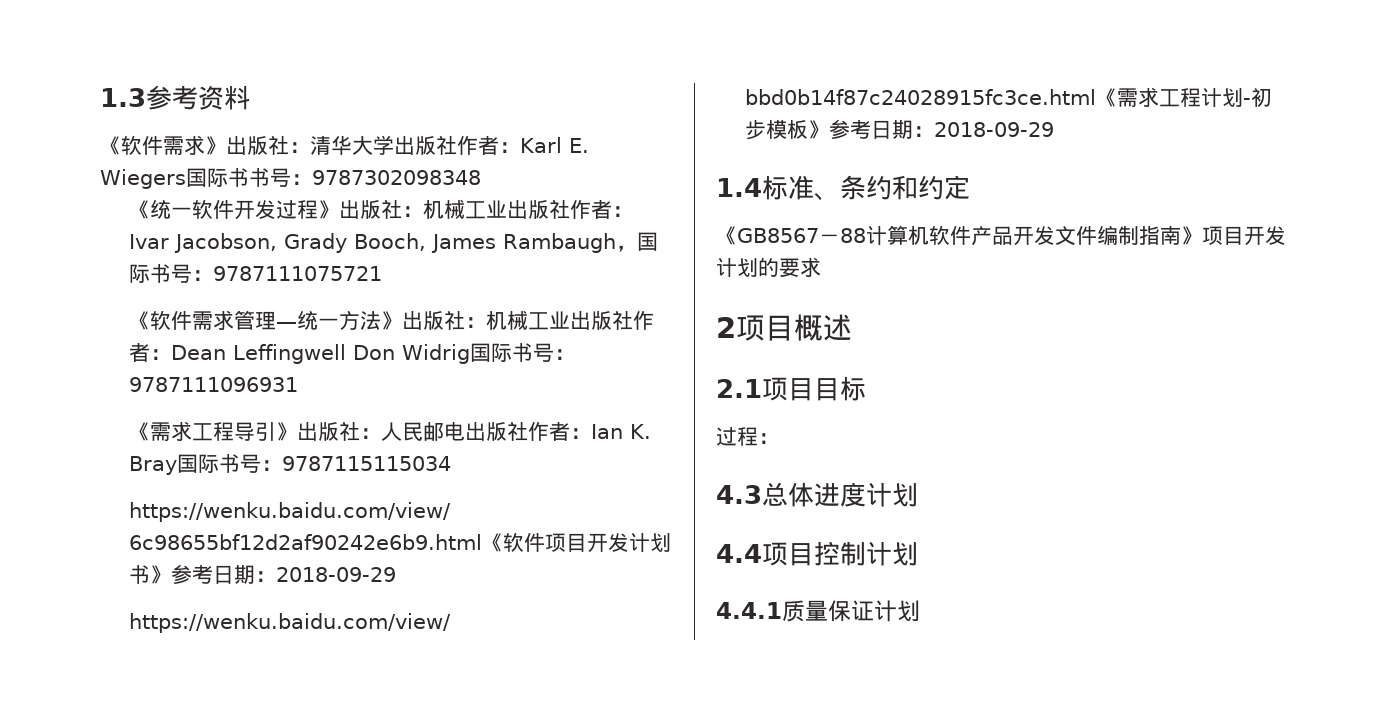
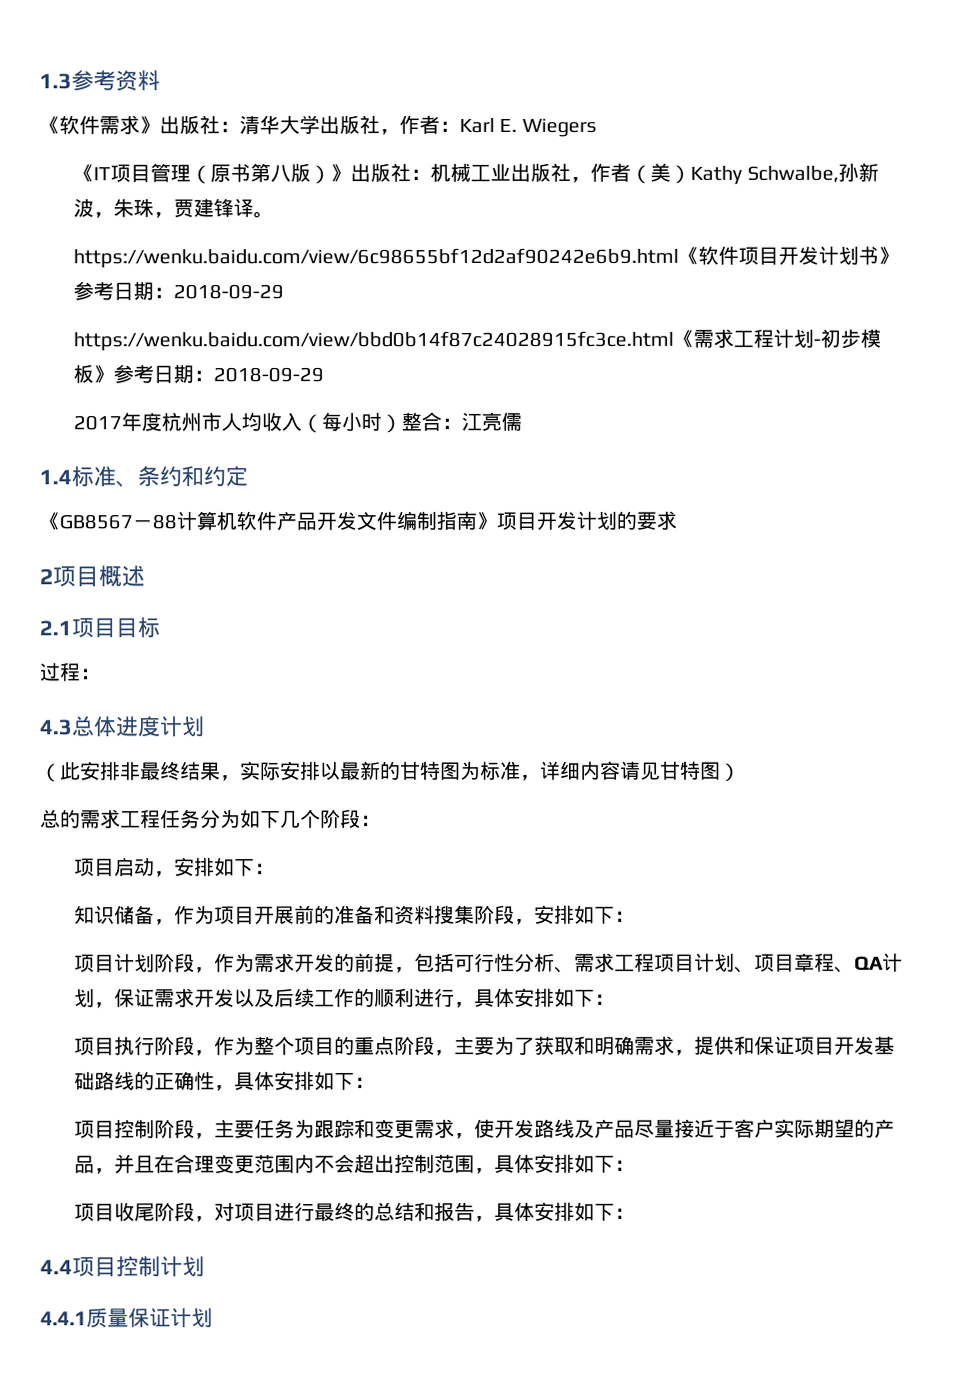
(457, 145) none -> [379,129,400,136] ，
[186,168,481,187] [128,199,633,220] [128,232,658,253] [128,264,382,283] [128,310,654,330] [128,342,575,364] [128,377,298,392] [128,421,651,441] [128,454,451,475] 国际书书号：9787302098348 // 《统一软件开发过程》出版社：机械工业出版社作者：Ivar Jacobson, Grady Booch, James Rambaugh，国际书号：9787111075721 // 《软件需求管理—统一方法》出版社：机械工业出版社作者：Dean Leffingwell Don Widrig国际书号：9787111096931 // 《需求工程导引》出版社：人民邮电出版社作者：Ian K. Bray国际书号：9787115115034 -> [73,162,879,185] [73,198,275,219] // 《IT项目管理（原书第八版）》出版社：机械工业出版社，作者（美）Kathy Schwalbe,孙新波，朱珠，贾建锋译。
(1054, 129) none -> [73,411,523,434] // 2017年度杭州市人均收入（每小时）整合：江亮儒
(918, 495) none -> [40,760,741,783] [40,809,381,829] [74,857,276,878] [74,904,636,926] [74,952,904,974] [74,987,616,1009] [74,1035,896,1057] [74,1071,376,1092] [74,1118,896,1140] [74,1153,636,1175] [74,1201,636,1223] // （此安排非最终结果，实际安排以最新的甘特图为标准，详细内容请见甘特图） // 总的需求工程任务分为如下几个阶段： // 项目启动，安排如下： // 知识储备，作为项目开展前的准备和资料搜集阶段，安排如下： // 项目计划阶段，作为需求开发的前提，包括可行性分析、需求工程项目计划、项目章程、QA计划，保证需求开发以及后续工作的顺利进行，具体安排如下： // 项目执行阶段，作为整个项目的重点阶段，主要为了获取和明确需求，提供和保证项目开发基础路线的正确性，具体安排如下： // 项目控制阶段，主要任务为跟踪和变更需求，使开发路线及产品尽量接近于客户实际期望的产品，并且在合理变更范围内不会超出控制范围，具体安排如下： // 项目收尾阶段，对项目进行最终的总结和报告，具体安排如下：

